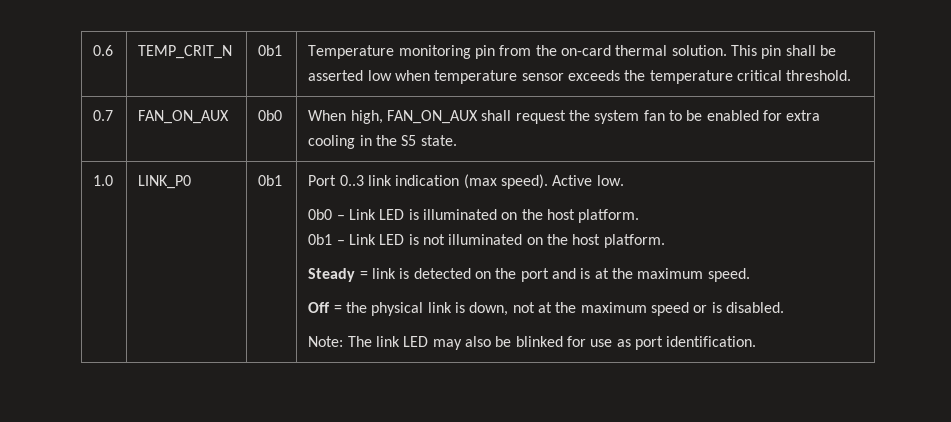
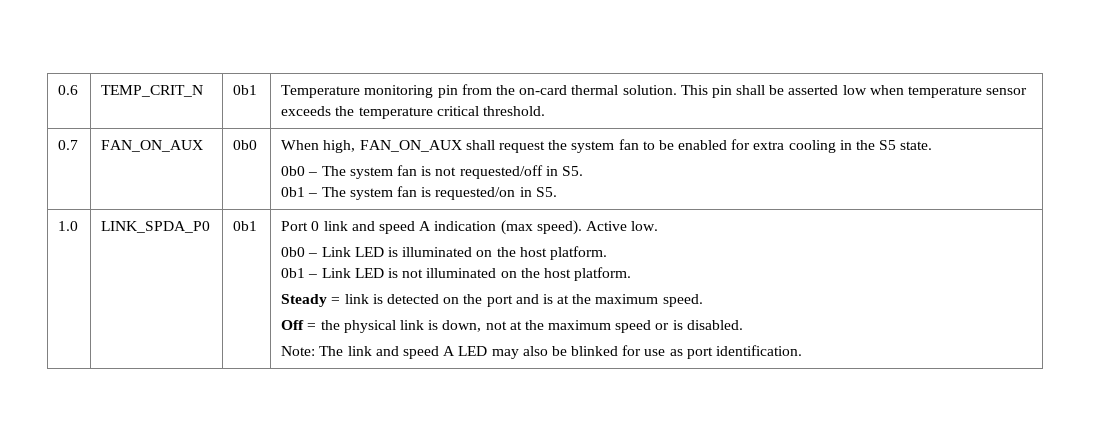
(457, 140) none -> [281,165,583,179] [281,186,557,200] // 0b0 – The system fan is not requested/off in S5. // 0b1 – The system fan is requested/on in S5.
[138,175,192,189] LINK_P0 -> [101,221,211,233] LINK_SPDA_P0
[339,175,393,186] 0..3 link -> [311,221,432,234] 0 link and speed A
(401, 341) none -> [375,346,456,359] and speed A

